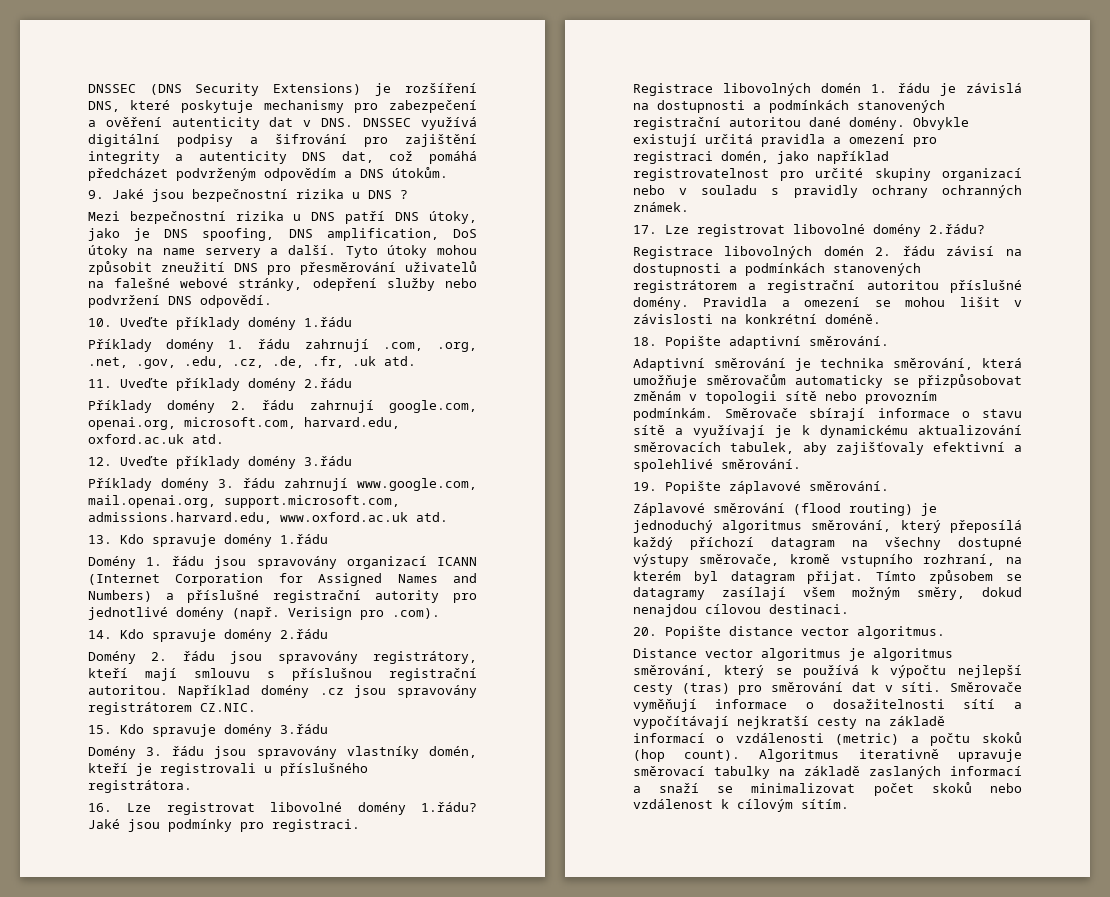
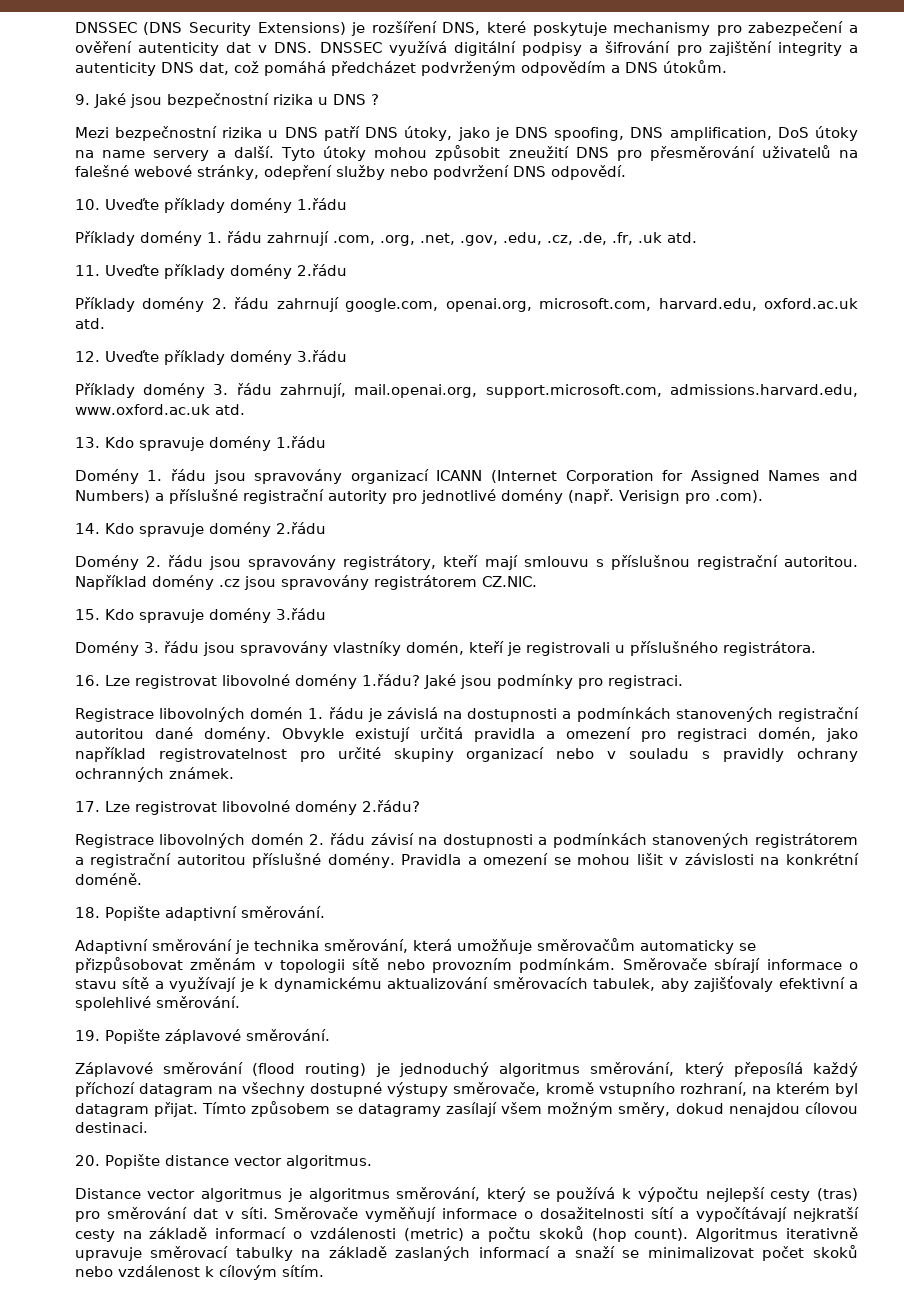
[283,478,477,491] zahrnují www.google.com, -> [280,383,347,398] zahrnují,

